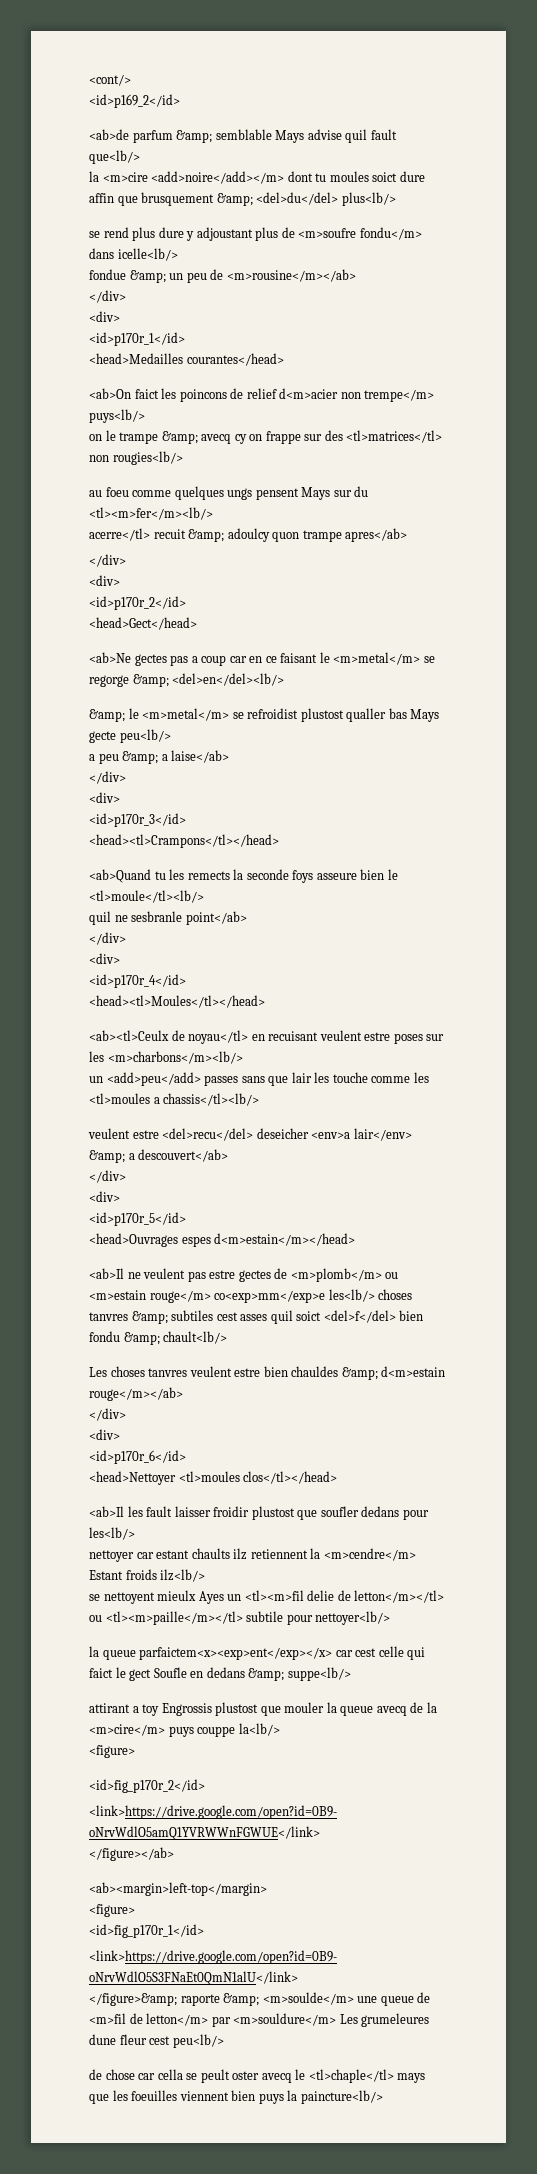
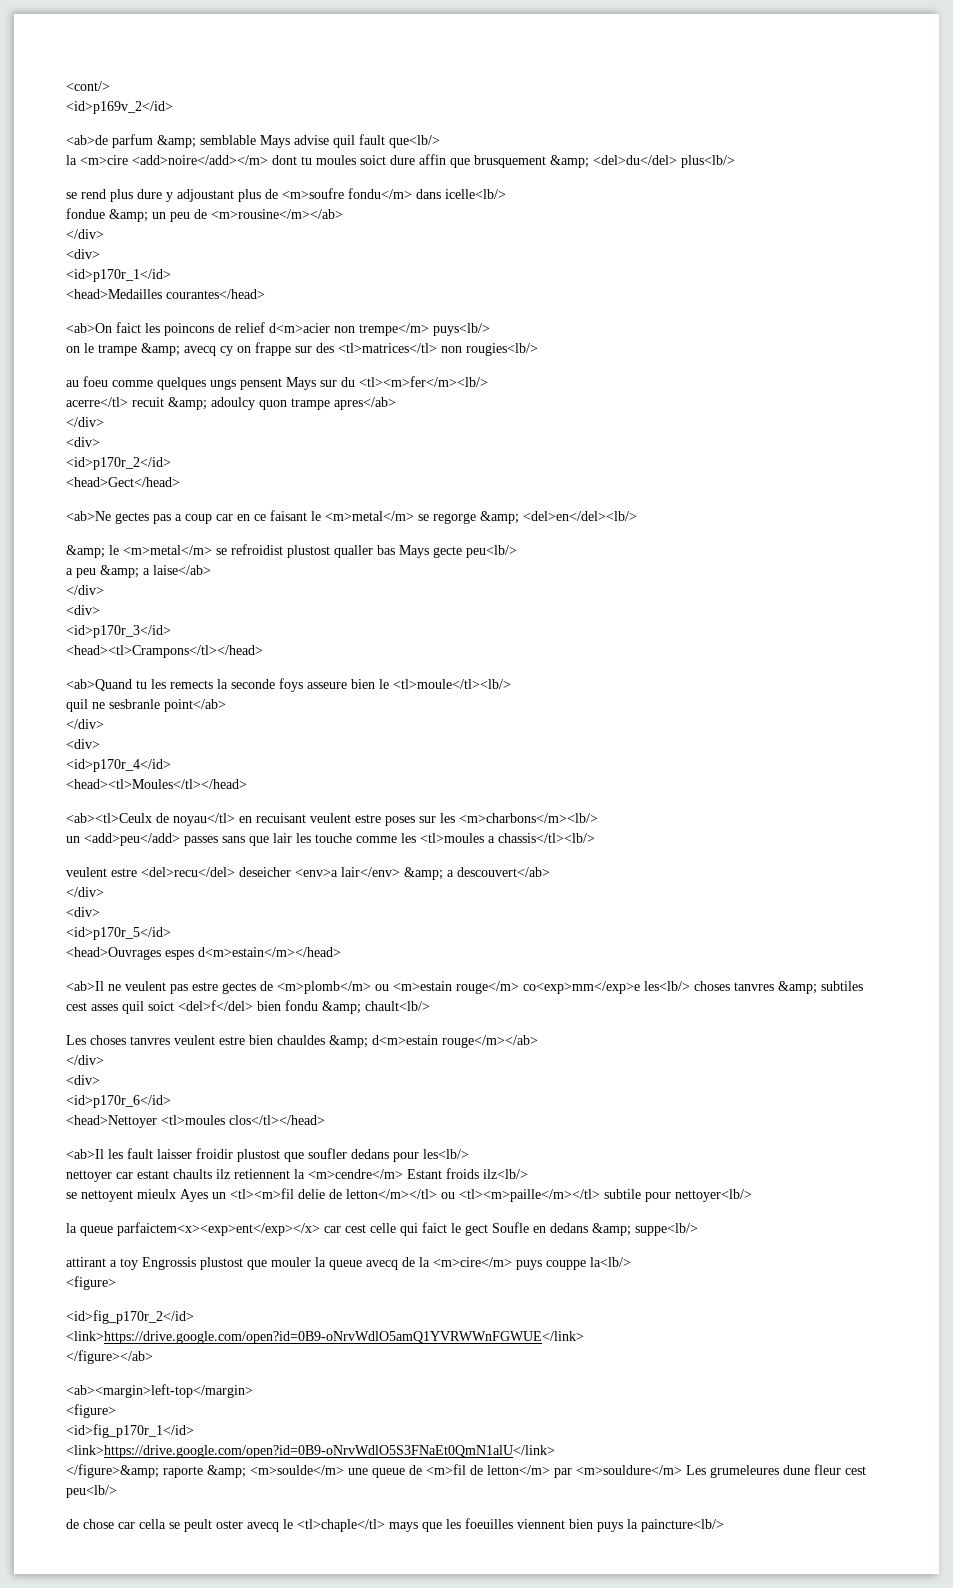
[89,94,180,108] <id>p169_2</id> -> [66,101,173,114] <id>p169v_2</id>

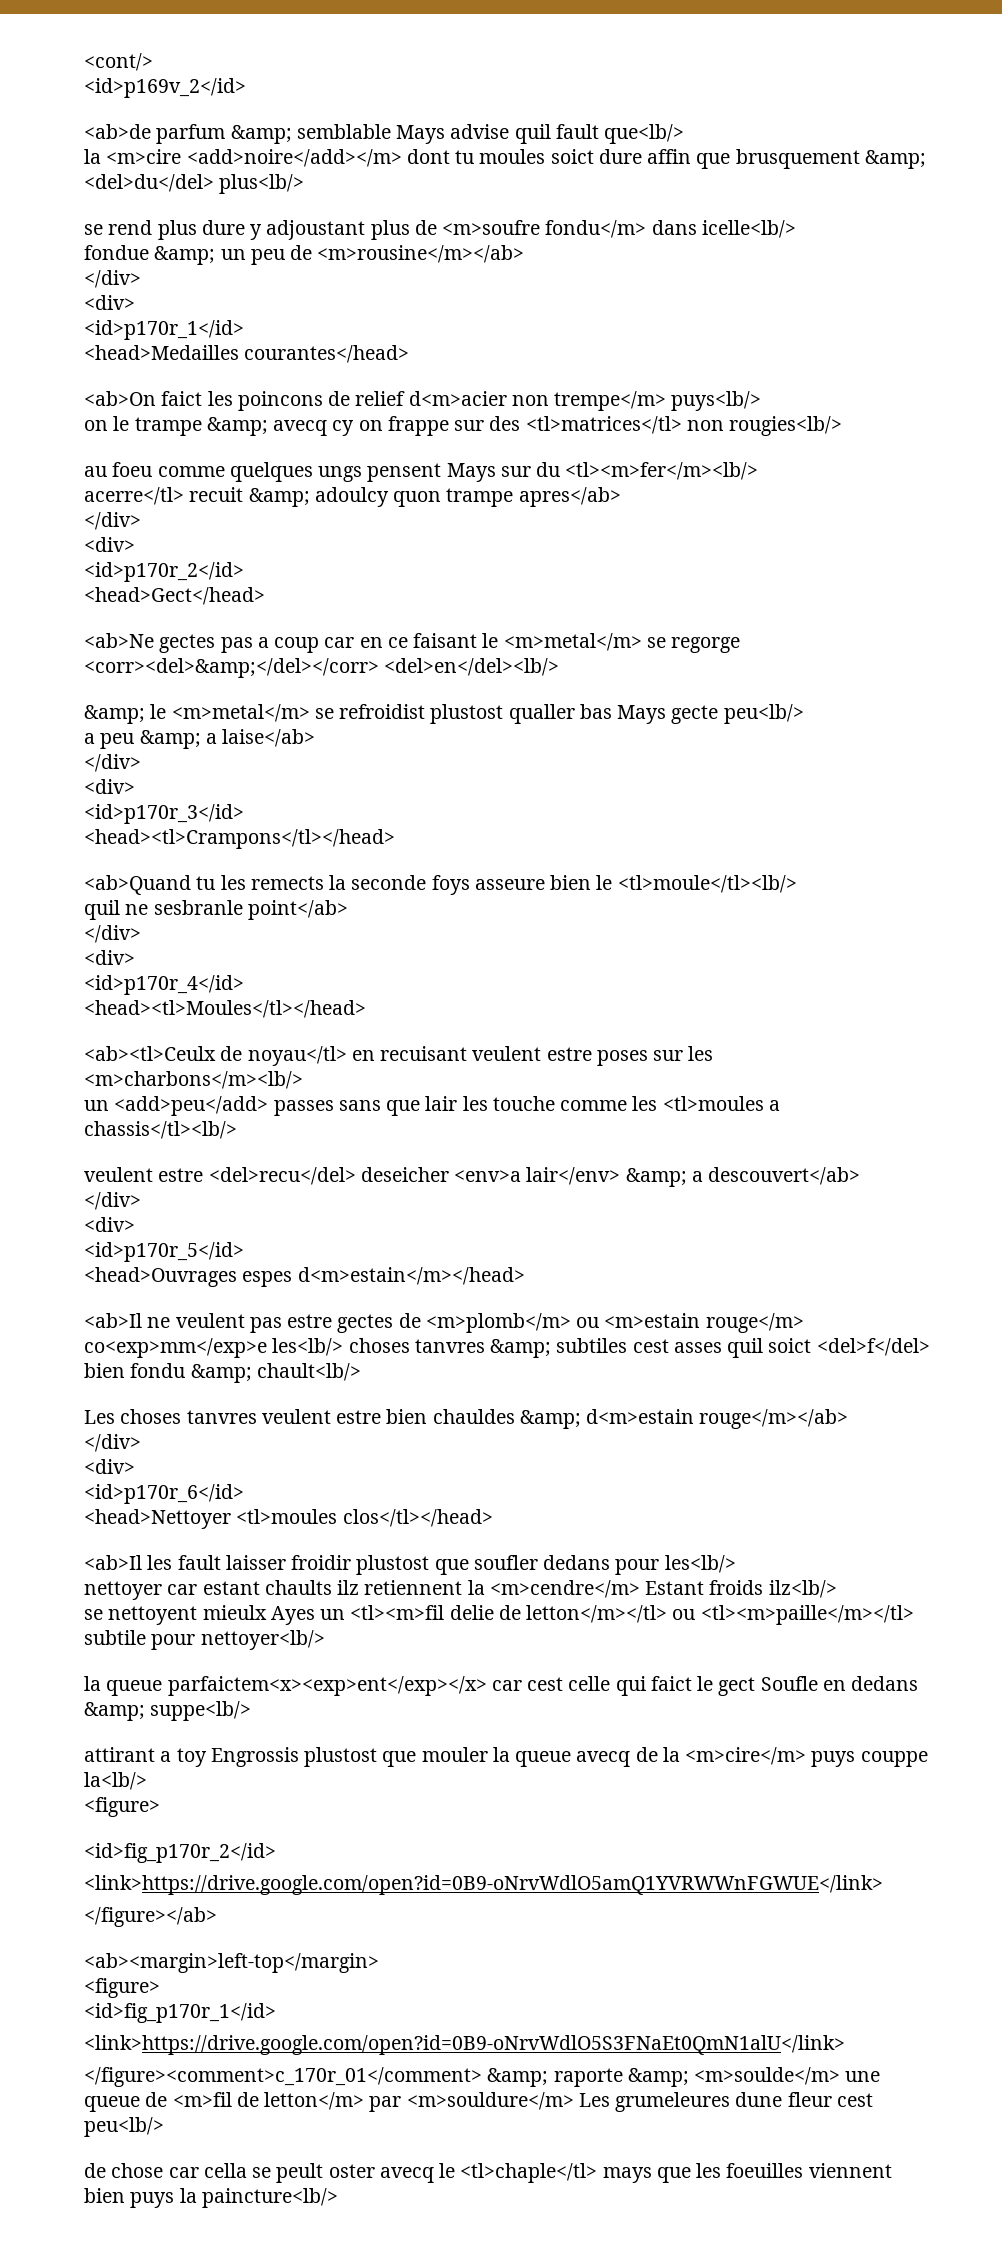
[480,511,519,524] &amp; -> [84,658,379,678] <corr><del>&amp;</del></corr>
[66,1464,159,1478] </figure>&amp; -> [84,2067,549,2087] </figure><comment>c_170r_01</comment> &amp;

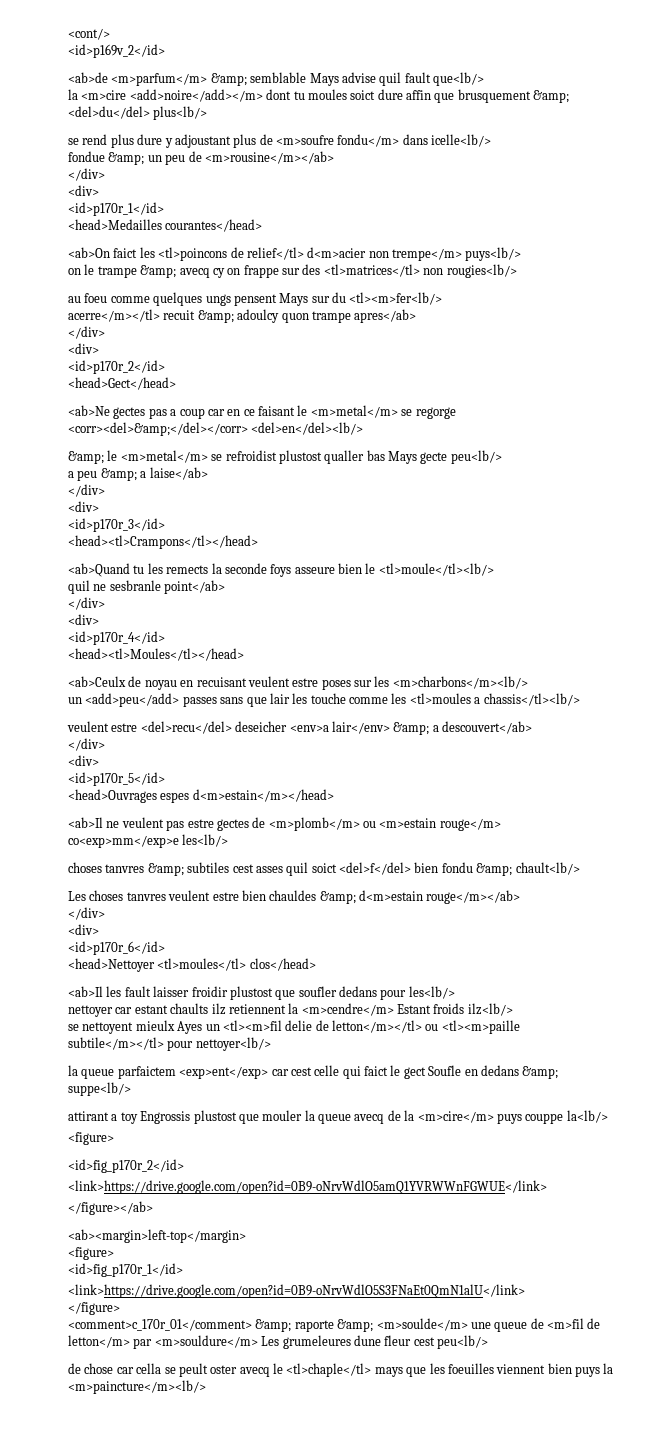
[156,124,226,144] parfum -> [111,73,208,86] <m>parfum</m>
[237,391,406,411] poincons de relief -> [158,247,304,261] <tl>poincons de relief</tl>
[565,462,759,480] [84,487,184,505] <tl><m>fer</m><lb/> // acerre</tl> -> [349,292,443,305] [68,309,160,322] <tl><m>fer<lb/> // acerre</m></tl>
[84,1046,347,1066] <ab><tl>Ceulx de noyau</tl> -> [68,676,177,690] <ab>Ceulx de noyau
(344, 1347) none -> (229, 840) //
[236,1509,493,1527] <tl>moules clos</tl></head> -> [157,958,316,971] <tl>moules</tl> clos</head>
[700,1605,914,1625] [84,1630,146,1645] <tl><m>paille</m></tl> subtile -> [441,1020,520,1034] [68,1037,164,1050] <tl><m>paille subtile</m></tl>
[167,1676,487,1696] parfaictem<x><exp>ent</exp></x> -> [117,1066,269,1079] parfaictem <exp>ent</exp>
[84,2067,482,2087] </figure><comment>c_170r_01</comment> -> [68,1302,120,1315] [68,1319,252,1331] </figure> // <comment>c_170r_01</comment>
[201,2188,338,2208] paincture<lb/> -> [68,1380,206,1394] <m>paincture</m><lb/>

